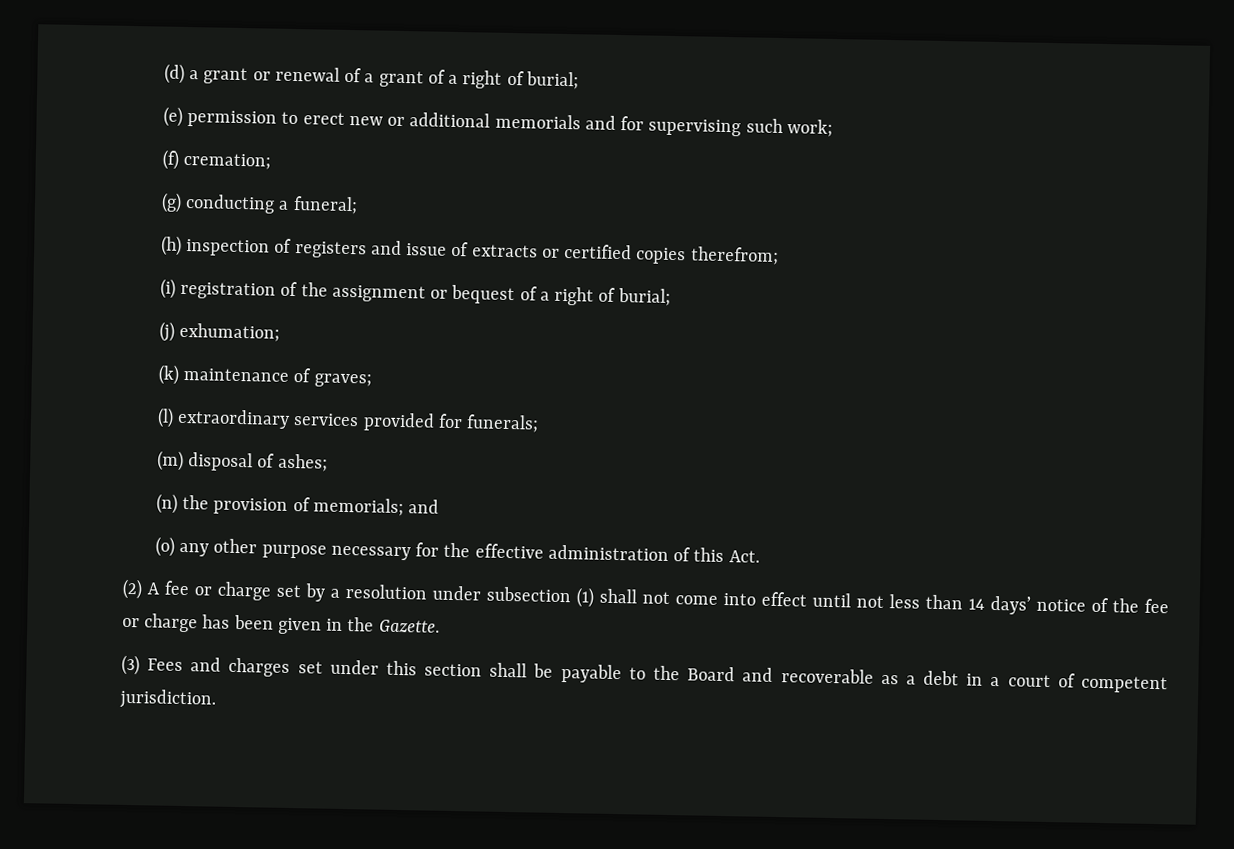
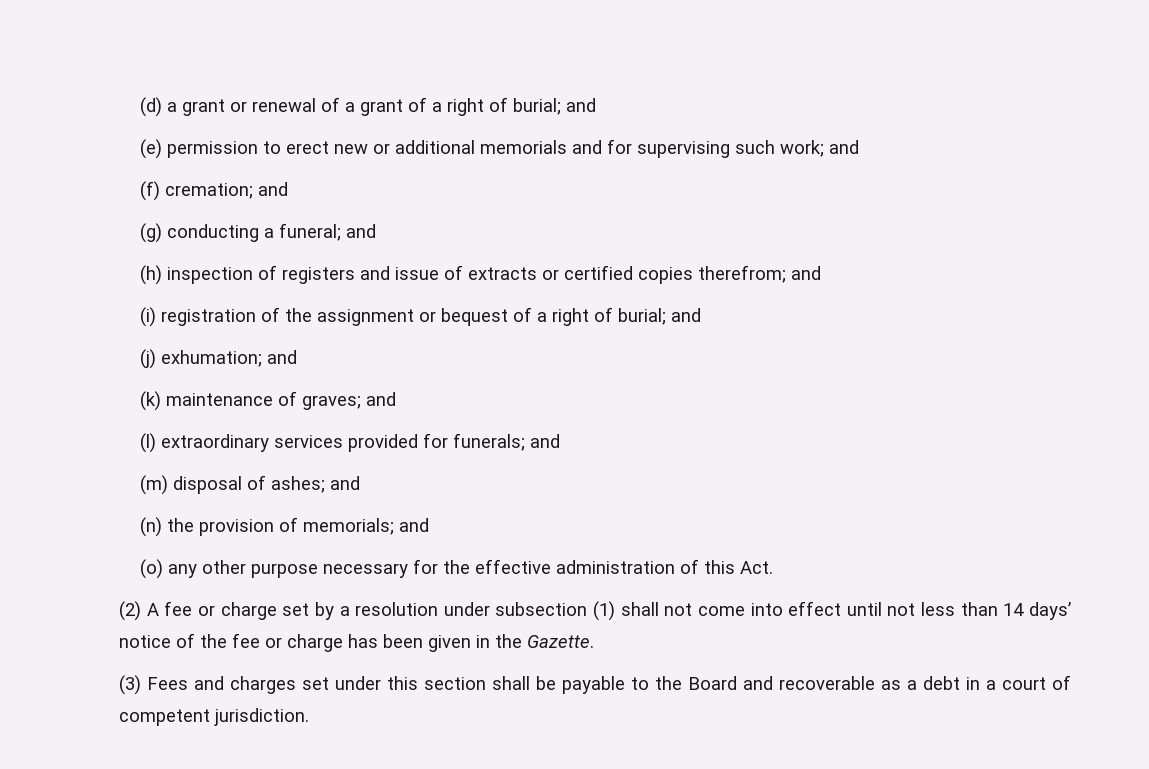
(579, 80) none -> [565,98,596,112] and
(833, 128) none -> [828,140,859,154] and
(272, 161) none -> [257,182,288,196] and
(358, 205) none -> [345,224,376,238] and
(779, 255) none -> [790,266,821,280] and
(671, 296) none -> [670,308,701,322] and
(281, 332) none -> [266,350,297,364] and
(372, 380) none -> [365,392,396,406] and
(540, 423) none -> [529,434,560,448] and
(328, 462) none -> [329,476,360,490] and

